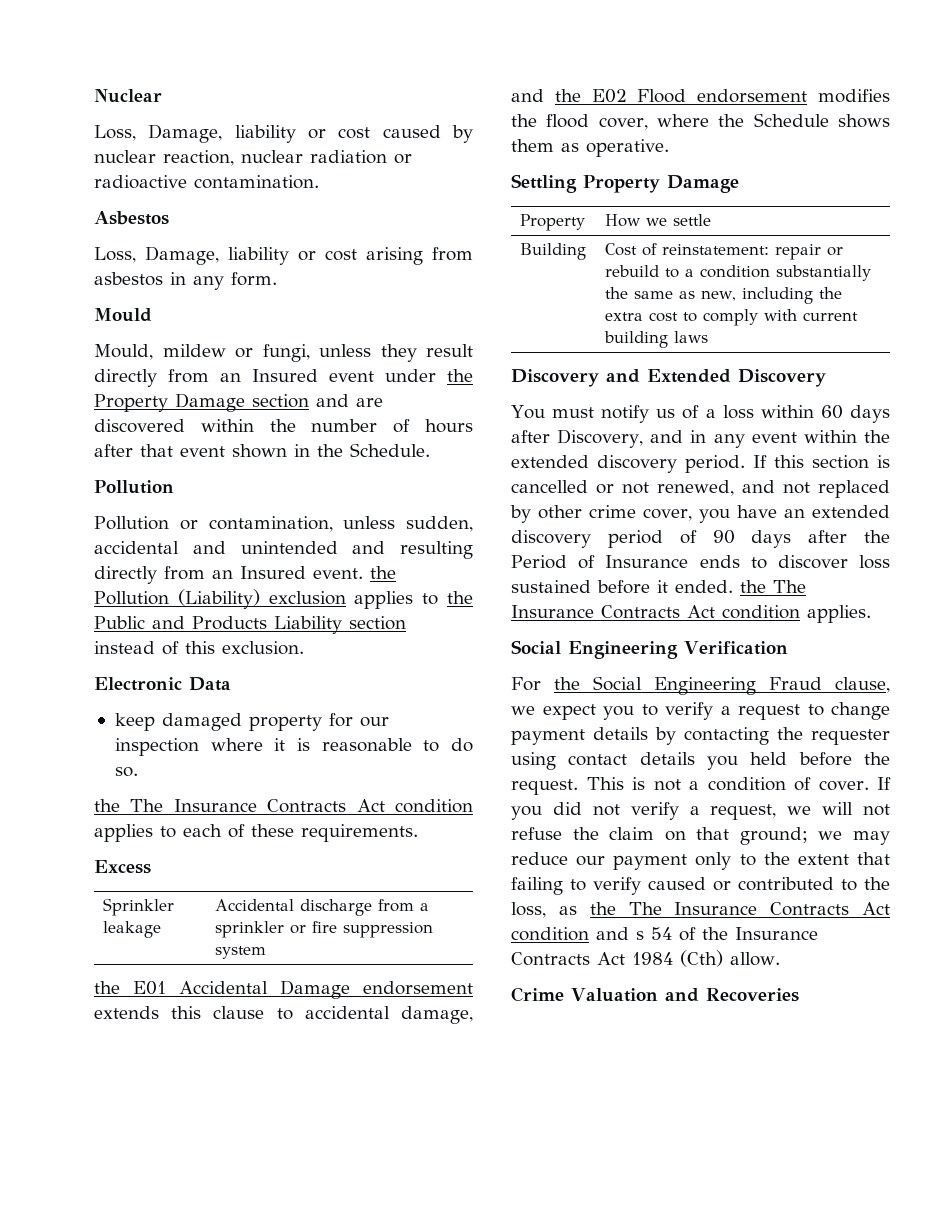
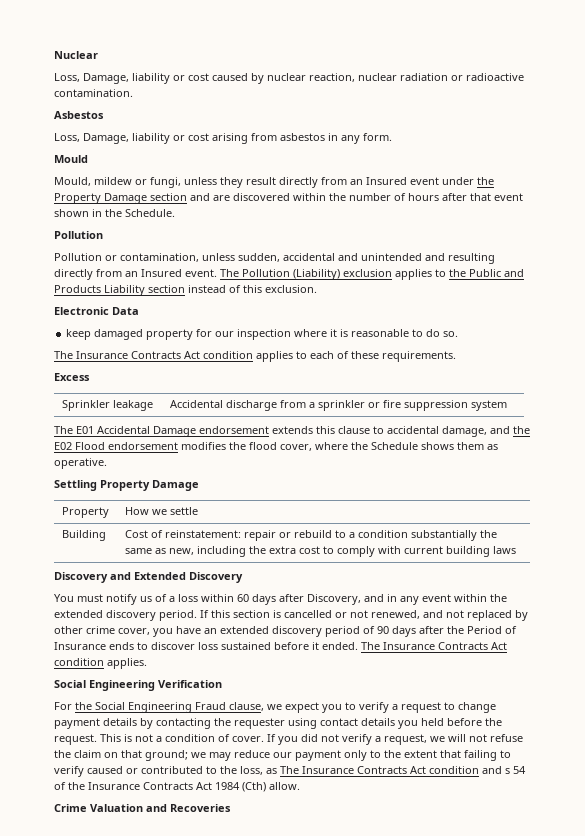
[370,566,396,579] the -> [220,269,239,277] The
[94,799,120,812] the -> (459, 334) none
[94,981,120,994] the -> [54,426,73,434] The
[740,580,766,593] the -> (358, 646) none
[589,902,616,915] the -> (277, 771) none

